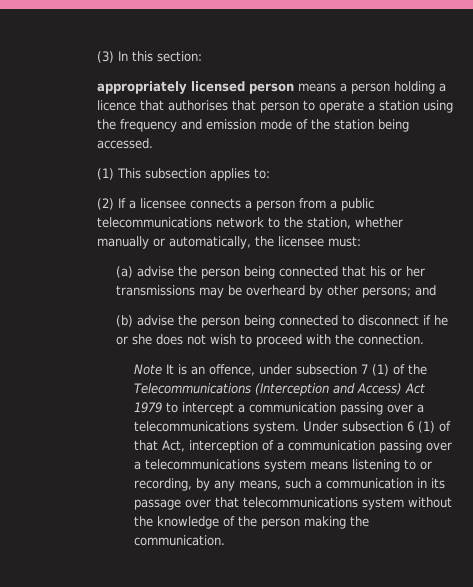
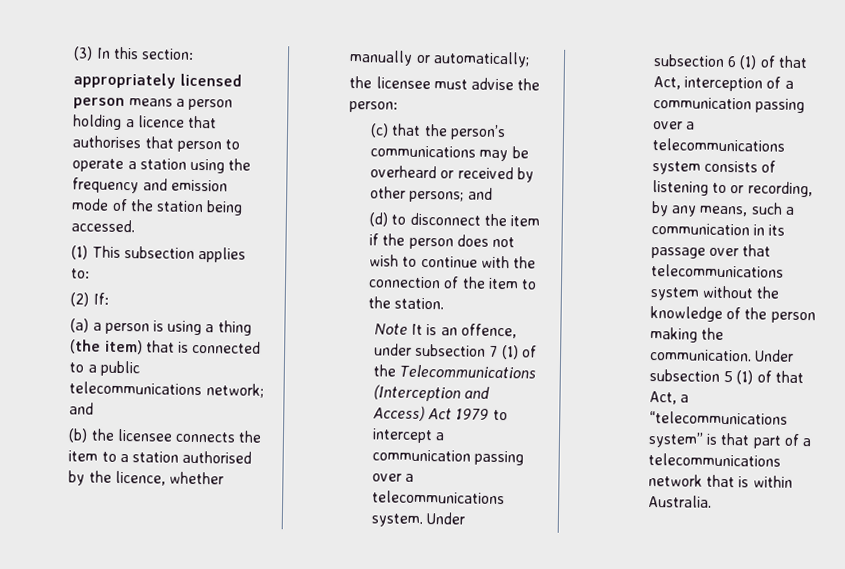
[118,198,375,211] [97,217,352,229] If a licensee connects a person from a public telecommunications network to the station, -> [92,292,109,305] [70,318,252,336] [70,339,262,355] [69,360,140,377] [69,381,264,398] [69,402,95,415] [68,428,263,443] [68,450,253,464] [68,470,166,486] If: // (a) a person is using a thing (the item) that is connected to a public telecommunications network; and // (b) the licensee connects the item to a station authorised by the licence,
[169,236,362,249] [115,266,425,279] [115,285,195,296] automatically, the licensee must: // (a) advise the person being connected that his or her transmissions -> [432,51,530,68] [349,76,541,91] [349,101,399,113] [370,123,506,141] [370,145,477,158] automatically; // the licensee must advise the person: // (c) that the person’s communications
(305, 290) none -> [440,166,514,180] or received
[115,315,448,328] [115,334,152,345] (b) advise the person being connected to disconnect if he or she -> [369,212,540,227] [369,233,454,250] (d) to disconnect the item if the person
[255,334,302,347] proceed -> [420,255,478,268] continue
[357,334,424,345] connection. -> [368,276,537,290] [368,296,445,310] connection of the item to the station.
[310,461,349,470] means -> [704,160,777,173] consists of
(226, 540) none -> [755,349,795,362] [649,369,804,385] [649,391,690,405] [649,411,789,425] [648,432,812,449] [648,453,782,467] [648,474,793,488] [648,495,713,508] Under subsection 5 (1) of that Act, a “telecommunications system” is that part of a telecommunications network that is within Australia.

